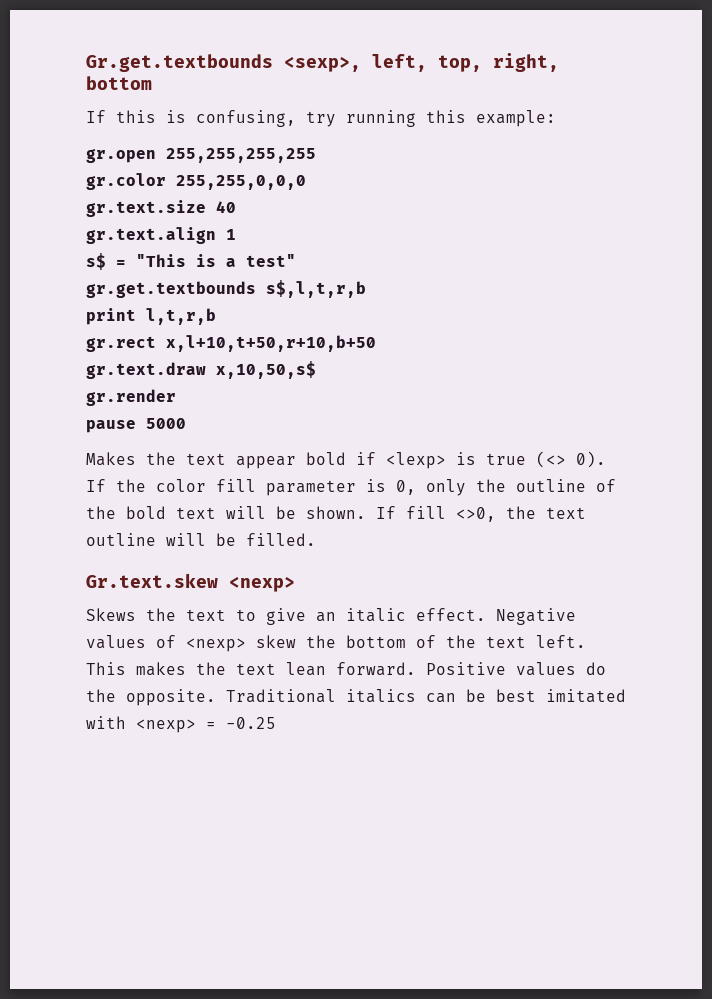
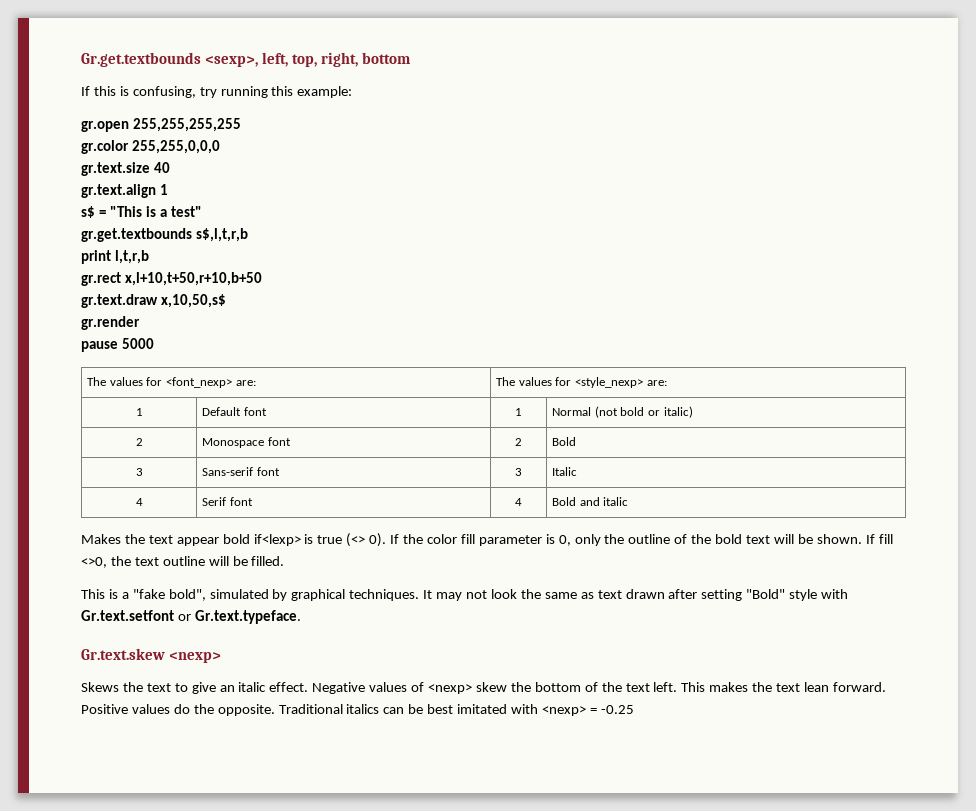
(186, 423) none -> [87,377,256,388] [496,377,667,388] [135,408,143,416] [202,407,267,416] [515,408,522,416] [552,406,693,418] [135,438,143,446] [202,437,291,448] [515,438,522,446] [552,437,577,446] [135,468,143,476] [202,467,280,476] [515,468,522,476] [552,467,578,476] [135,498,143,506] [202,497,253,506] [515,498,522,506] [552,497,629,506] // The values for <font_nexp> are: | The values for <style_nexp> are: // 1 | Default font | 1 | Normal (not bold or italic) // 2 | Monospace font | 2 | Bold // 3 | Sans-serif font | 3 | Italic // 4 | Serif font | 4 | Bold and italic
[356,452,446,469] if <lexp> -> [253,534,301,546] if<lexp>
(316, 539) none -> [81,589,849,601] [81,610,301,624] // This is a "fake bold", simulated by graphical techniques. It may not look the same as text drawn after setting "Bold" style with Gr.text.setfont or Gr.text.typeface.

